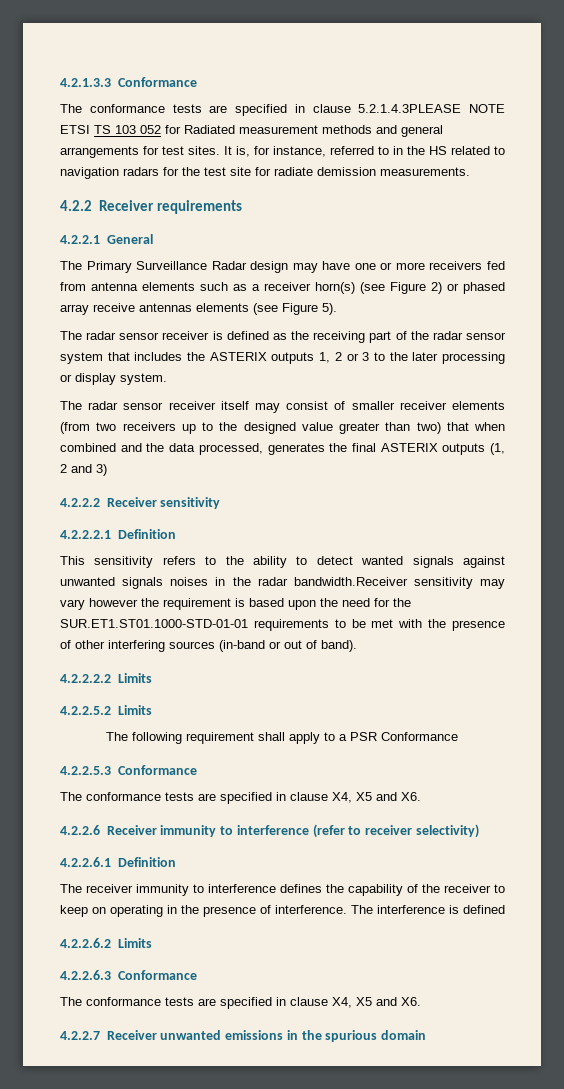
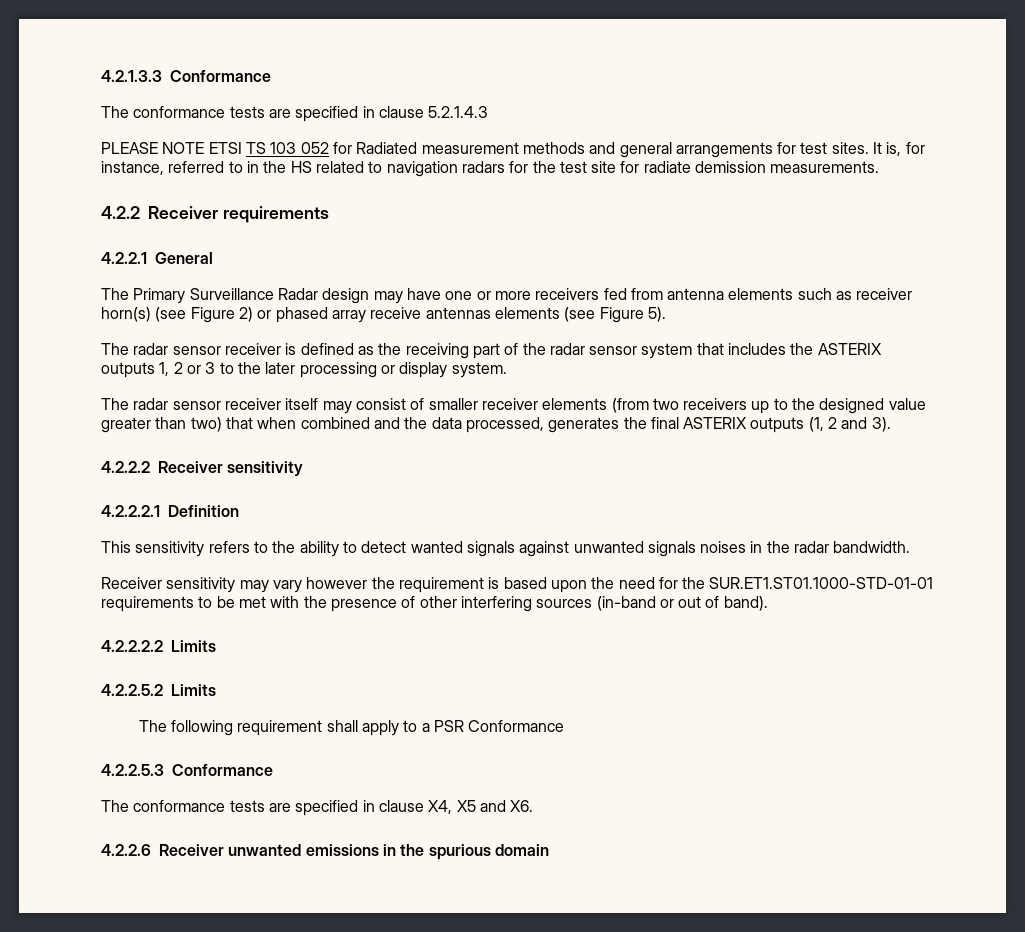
[358,104,462,113] 5.2.1.4.3PLEASE -> [428,106,489,118] [101,142,158,154] 5.2.1.4.3 // PLEASE
[252,284,260,291] a -> (853, 295) none
[96,464,107,476] 3) -> [871,417,891,432] 3).
[293,577,408,586] bandwidth.Receiver -> [833,541,911,553] [101,577,162,589] bandwidth. // Receiver
[160,824,479,838] [60,857,176,867] [60,884,505,896] [60,905,505,917] [60,938,152,948] [60,970,197,980] [60,997,421,1009] [60,1030,157,1040] immunity to interference (refer to receiver selectivity) // 4.2.2.6.1 Definition // The receiver immunity to interference defines the capability of the receiver to keep on operating in the presence of interference. The interference is defined // 4.2.2.6.2 Limits // 4.2.2.6.3 Conformance // The conformance tests are specified in clause X4, X5 and X6. // 4.2.2.7 Receiver -> (224, 850) none

